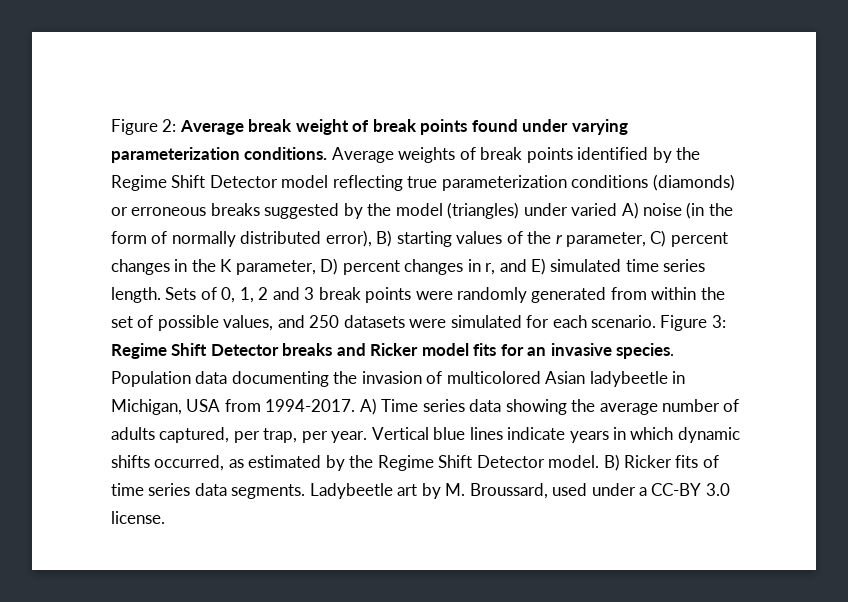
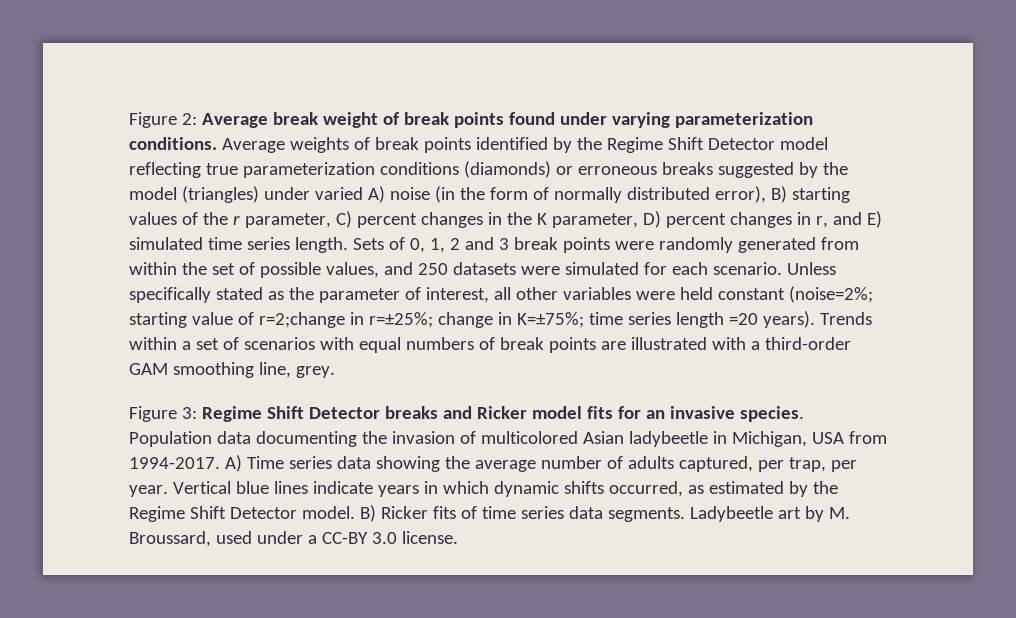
(657, 321) none -> [786,262,836,275] [129,286,873,303] [129,311,872,328] [129,337,851,353] [129,362,335,378] Unless specifically stated as the parameter of interest, all other variables were held constant (noise=2%; starting value of r=2;change in r=±25%; change in K=±75%; time series length =20 years). Trends within a set of scenarios with equal numbers of break points are illustrated with a third-order GAM smoothing line, grey. //

